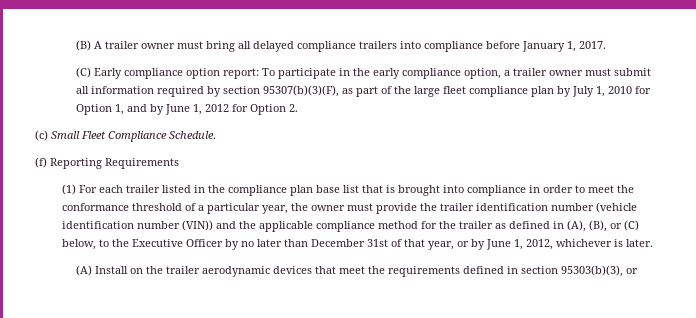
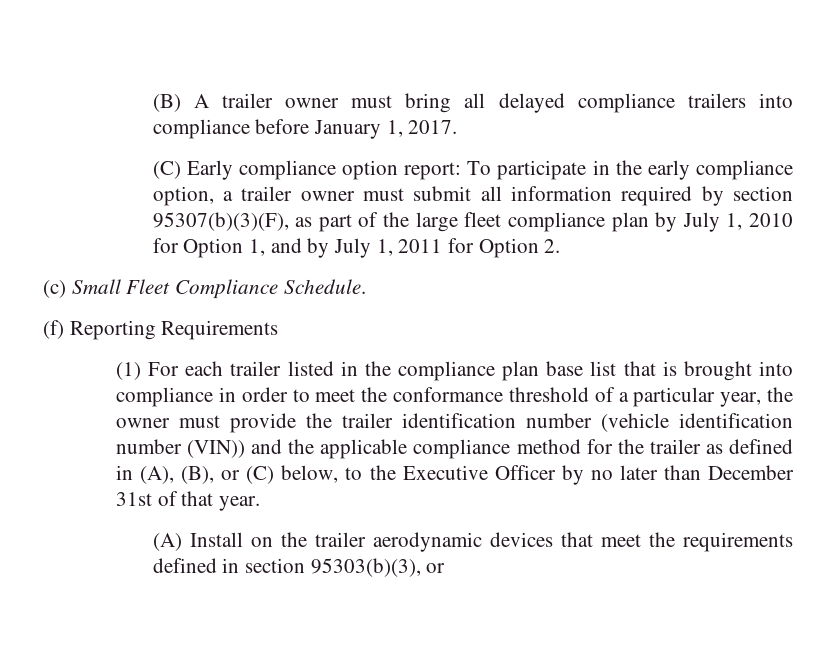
[165,104,230,115] June 1, 2012 -> [333,238,443,258] July 1, 2011
[428,239,654,250] year, or by June 1, 2012, whichever is later. -> [219,496,261,511] year.

